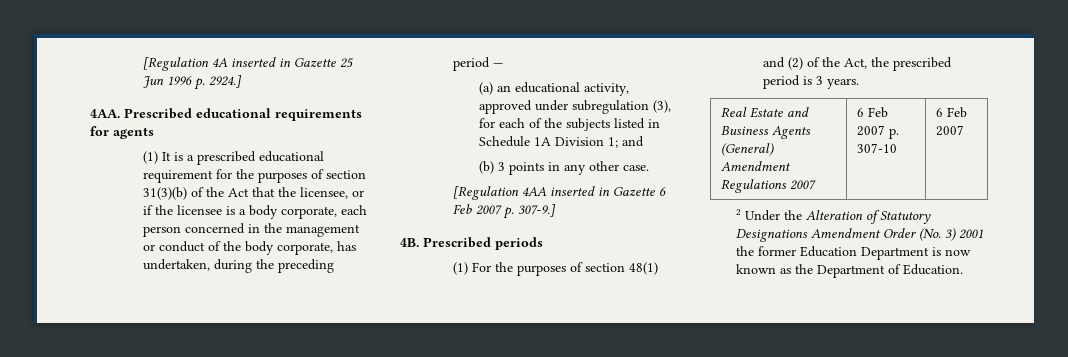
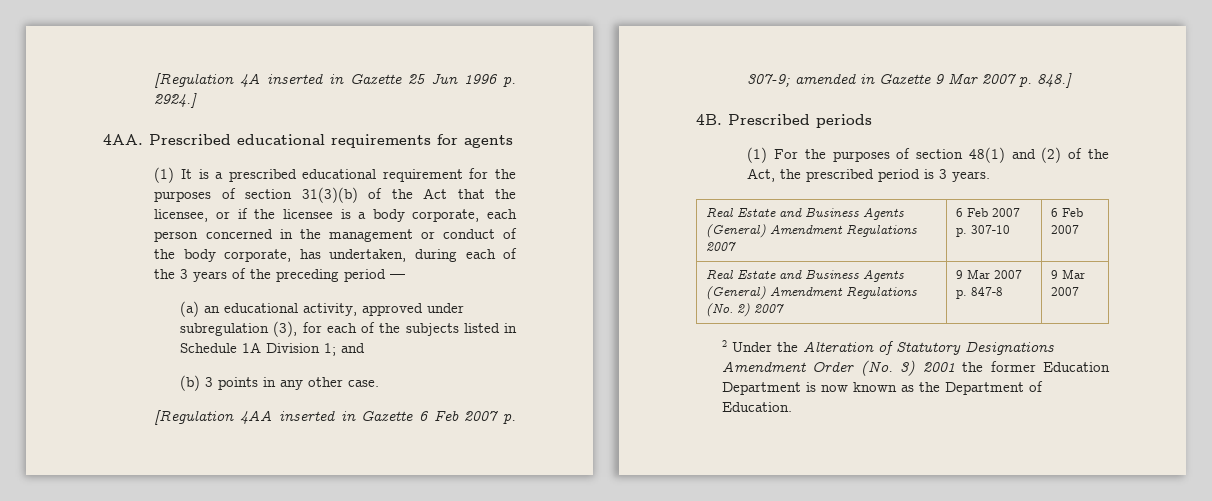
(252, 266) none -> [465,248,517,259] [154,268,247,282] each of the 3 years of
[517,204,556,217] 307-9.] -> [747,73,1073,88] 307-9; amended in Gazette 9 Mar 2007 p. 848.]
(964, 130) none -> [705,269,904,282] [705,286,917,300] [705,303,784,317] [955,269,1022,279] [955,287,1003,299] [1050,269,1085,279] [1050,287,1079,296] // Real Estate and Business Agents (General) Amendment Regulations (No. 2) 2007 | 9 Mar 2007 p. 847-8 | 9 Mar 2007

